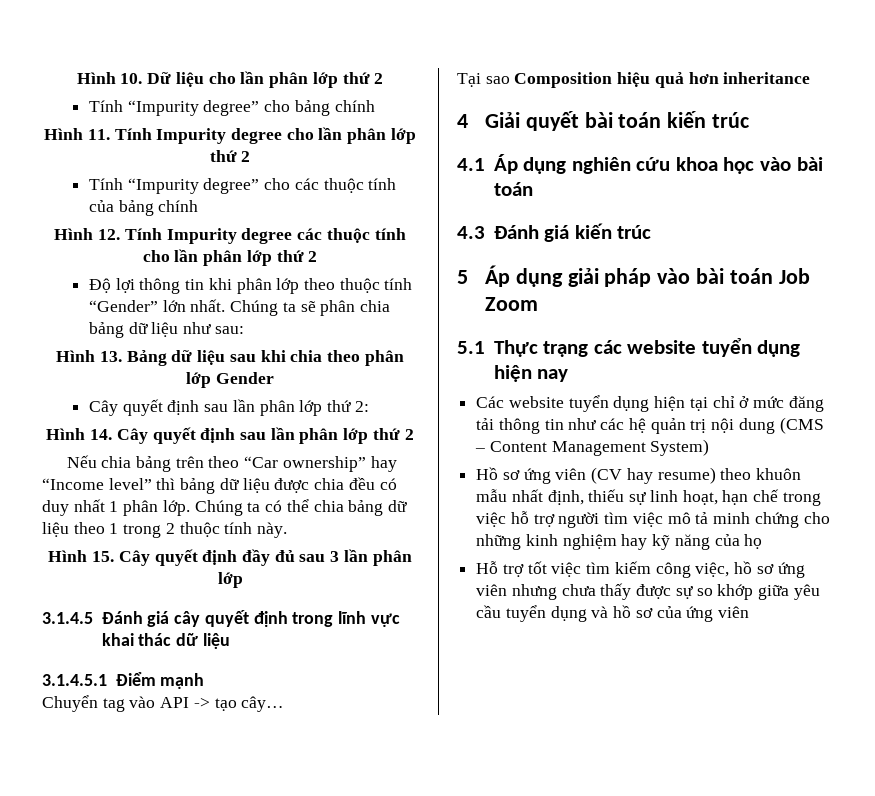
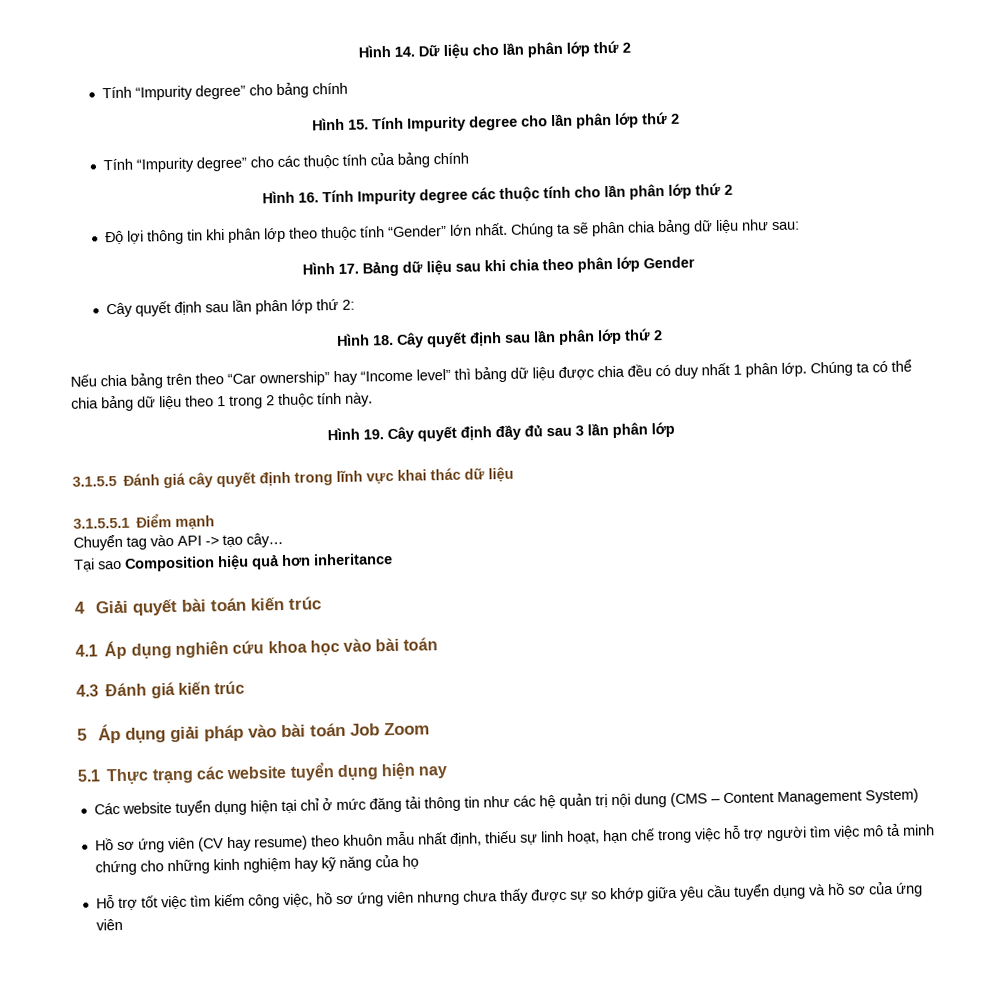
[76,72,143,84] Hình 10. -> [357,44,415,58] Hình 14.
[87,129,110,140] 11. -> [348,119,369,130] 15.
[98,229,121,240] 12. -> [297,192,319,203] 16.
[99,351,122,362] 13. -> [337,263,359,274] 17.
[90,429,113,440] 14. -> [372,334,394,346] 18.
[92,551,115,562] 15. -> [363,429,384,440] 19.
[42,612,93,624] 3.1.4.5 -> [72,476,117,487] 3.1.5.5
[42,674,107,686] 3.1.4.5.1 -> [73,517,130,529] 3.1.5.5.1

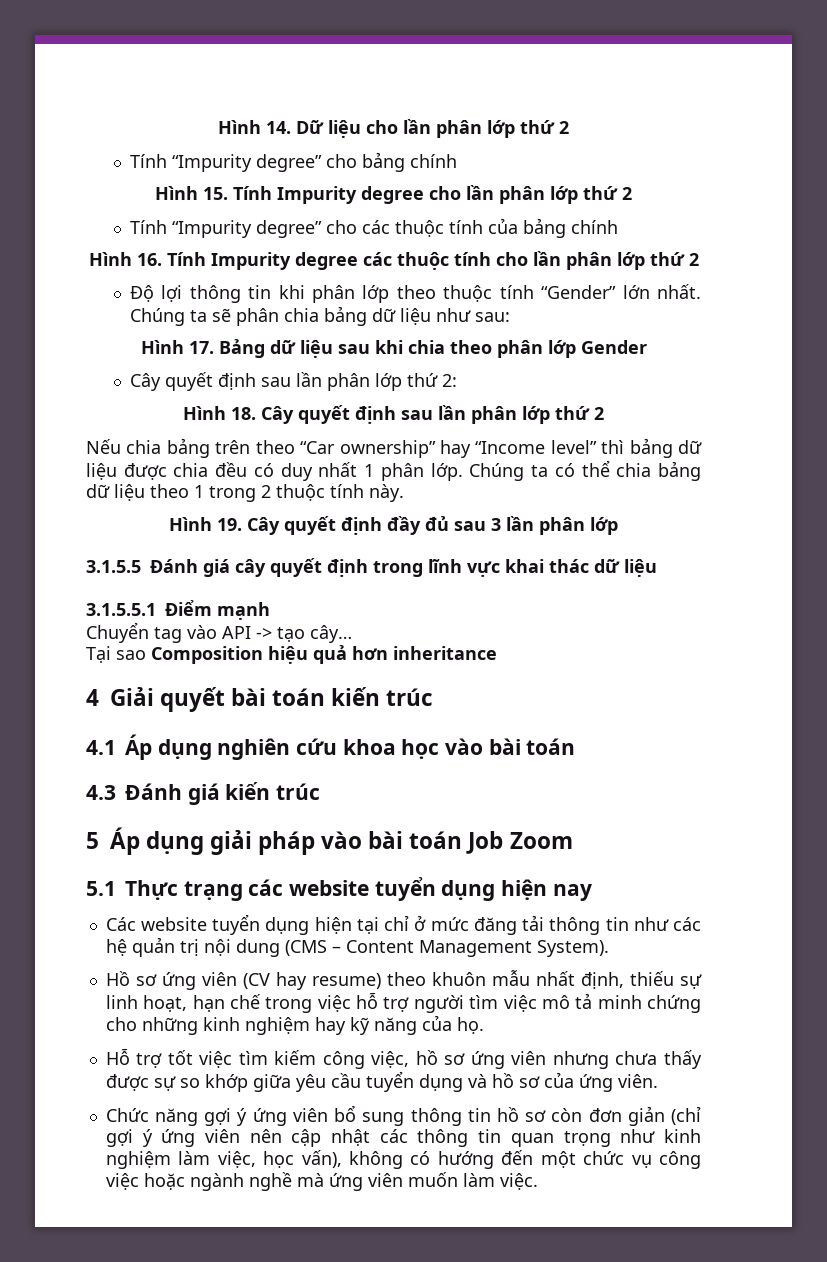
[864,788,919,804] System) -> [536,940,609,957] System).
[401,855,419,869] họ -> [456,1017,484,1034] họ.
[95,918,123,931] viên -> [617,1074,658,1088] [105,1105,701,1126] [105,1129,701,1147] [105,1150,702,1169] [105,1172,538,1191] viên. // Chức năng gợi ý ứng viên bổ sung thông tin hồ sơ còn đơn giản (chỉ gợi ý ứng viên nên cập nhật các thông tin quan trọng như kinh nghiệm làm việc, học vấn), không có hướng đến một chức vụ công việc hoặc ngành nghề mà ứng viên muốn làm việc.

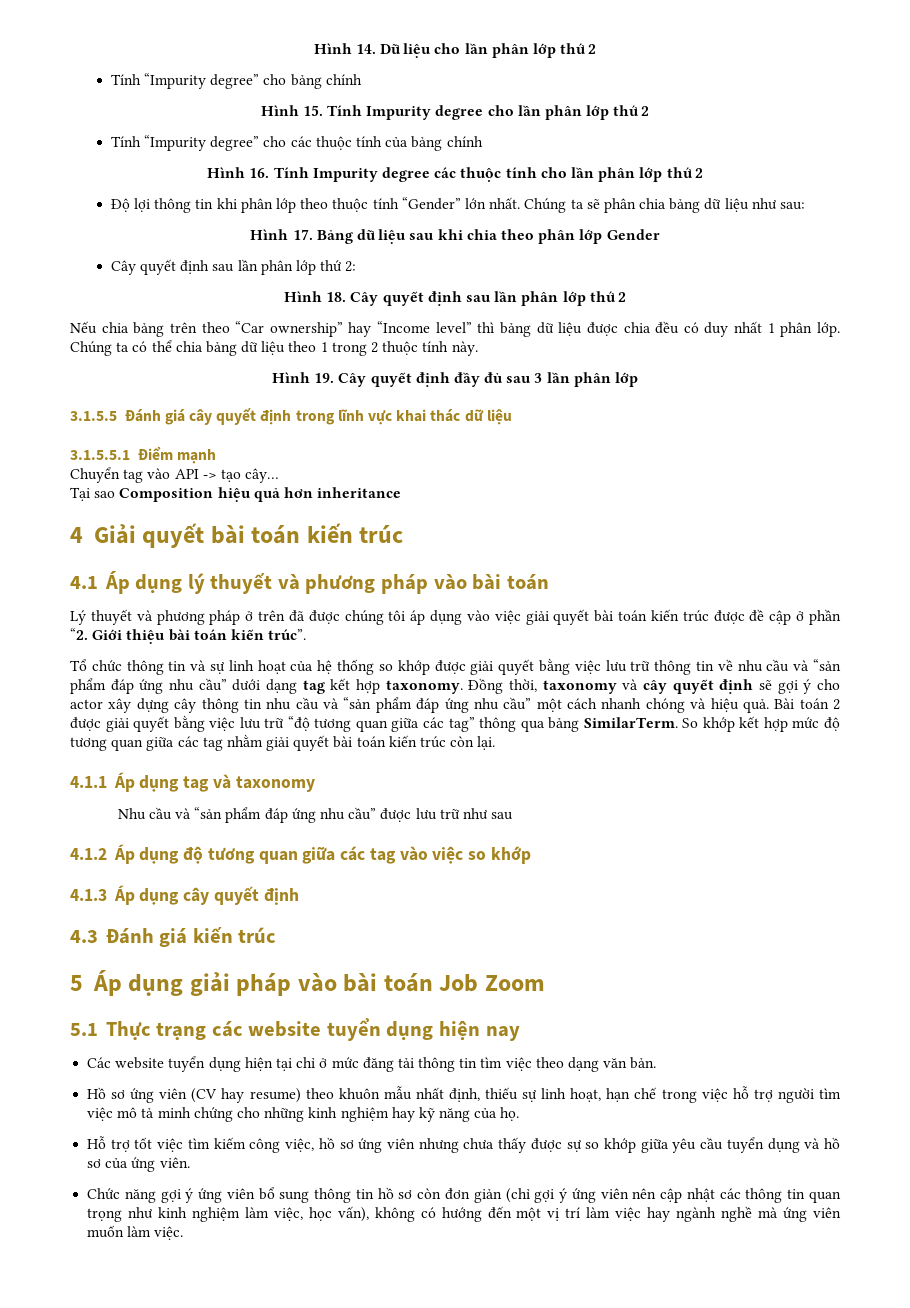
[217,738,576,760] nghiên cứu khoa học vào bài toán -> [187,573,549,594] [70,609,842,625] [70,628,307,644] [70,658,841,675] [70,678,840,694] [70,697,840,713] [70,715,840,732] [70,734,496,751] [70,772,315,792] [117,807,514,823] [70,844,531,864] [70,885,299,905] lý thuyết và phương pháp vào bài toán // Lý thuyết và phương pháp ở trên đã được chúng tôi áp dụng vào việc giải quyết bài toán kiến trúc được đề cập ở phần “2. Giới thiệu bài toán kiến trúc”. // Tổ chức thông tin và sự linh hoạt của hệ thống so khớp được giải quyết bằng việc lưu trữ thông tin về nhu cầu và “sản phẩm đáp ứng nhu cầu” dưới dạng tag kết hợp taxonomy. Đồng thời, taxonomy và cây quyết định sẽ gợi ý cho actor xây dựng cây thông tin nhu cầu và “sản phẩm đáp ứng nhu cầu” một cách nhanh chóng và hiệu quả. Bài toán 2 được giải quyết bằng việc lưu trữ “độ tương quan giữa các tag” thông qua bảng SimilarTerm. So khớp kết hợp mức độ tương quan giữa các tag nhằm giải quyết bài toán kiến trúc còn lại. // 4.1.1 Áp dụng tag và taxonomy // Nhu cầu và “sản phẩm đáp ứng nhu cầu” được lưu trữ như sau // 4.1.2 Áp dụng độ tương quan giữa các tag vào việc so khớp // 4.1.3 Áp dụng cây quyết định
[633,917,702,931] [105,937,609,957] như các hệ quản trị nội dung (CMS – Content Management System). -> [480,1057,657,1072] tìm việc theo dạng văn bản.
[583,1151,702,1169] [105,1173,185,1190] chức vụ công việc hoặc -> [547,1207,671,1222] vị trí làm việc hay

